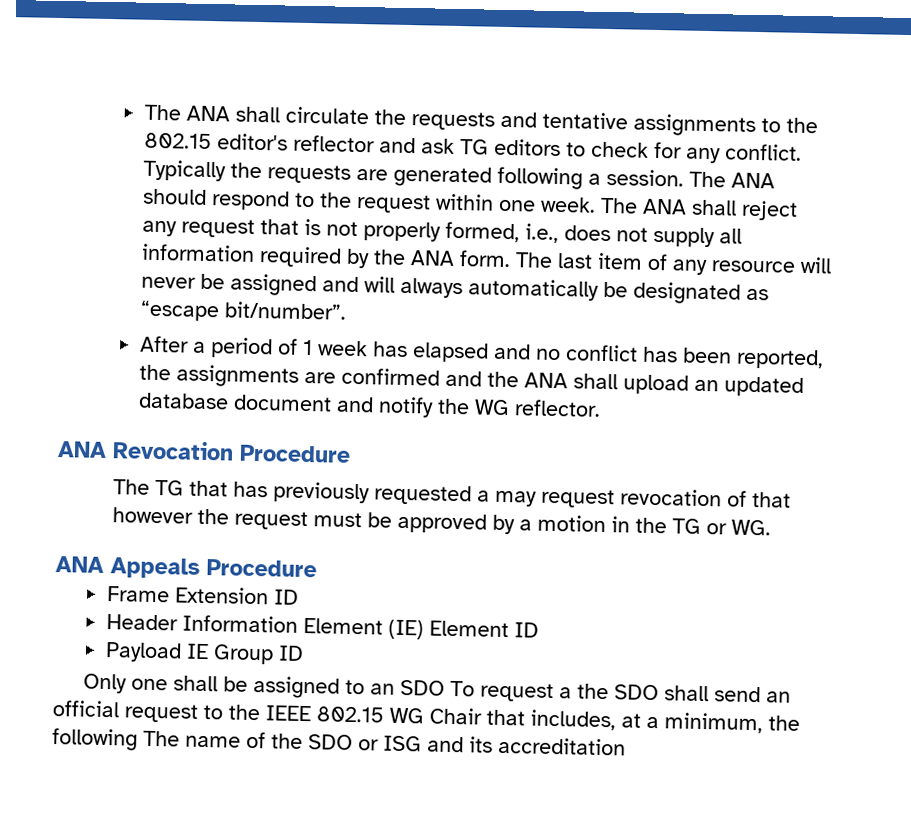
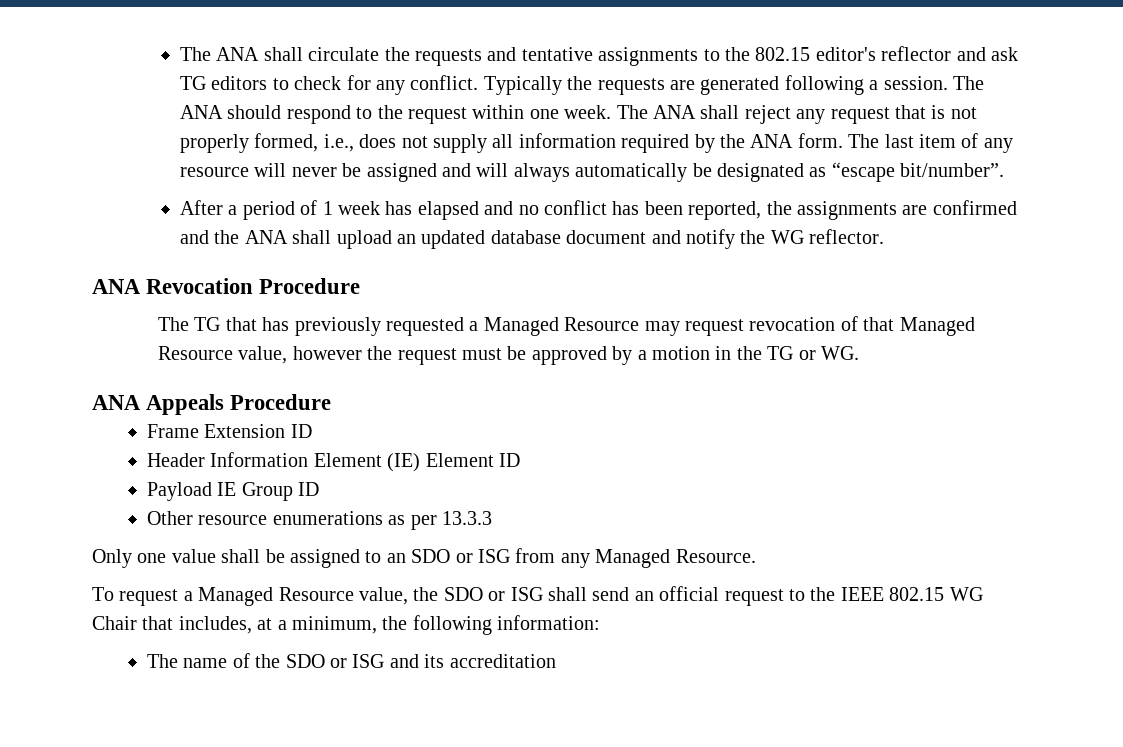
(490, 496) none -> [483,317,640,336] Managed Resource
(791, 499) none -> [899,317,975,336] [157,346,288,364] Managed Resource value,
(305, 653) none -> [146,511,492,530] // Other resource enumerations as per 13.3.3
(169, 684) none -> [171,549,216,563] value
[450,680,660,703] To request a the SDO -> [455,548,756,568] [92,587,543,606] or ISG from any Managed Resource. // To request a Managed Resource value, the SDO or ISG
(138, 739) none -> [497,615,601,630] information: //

